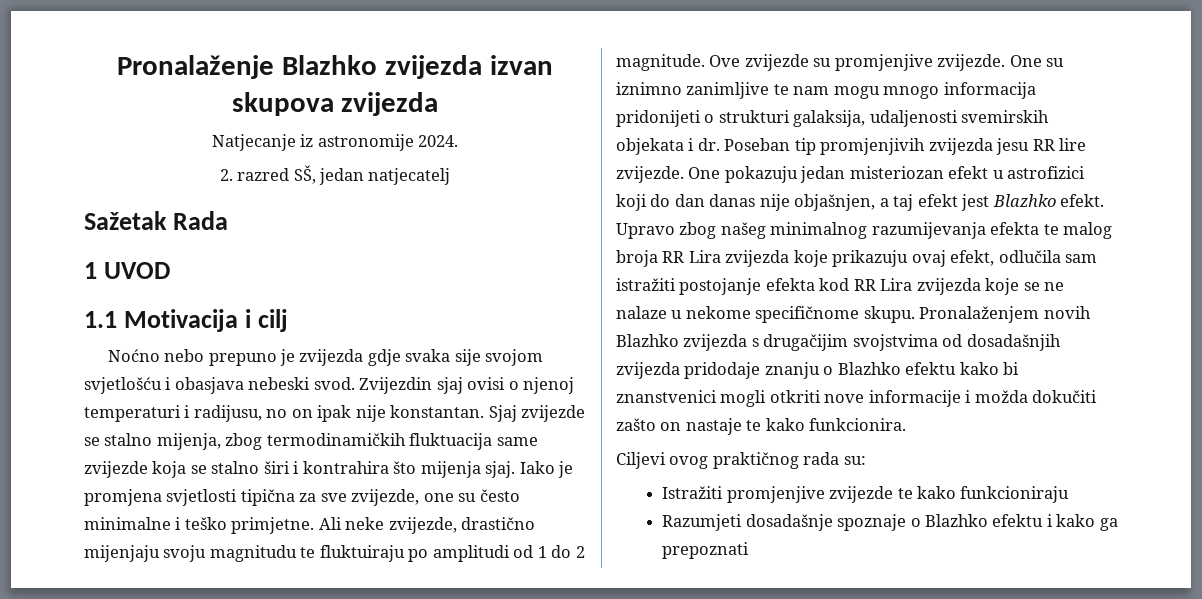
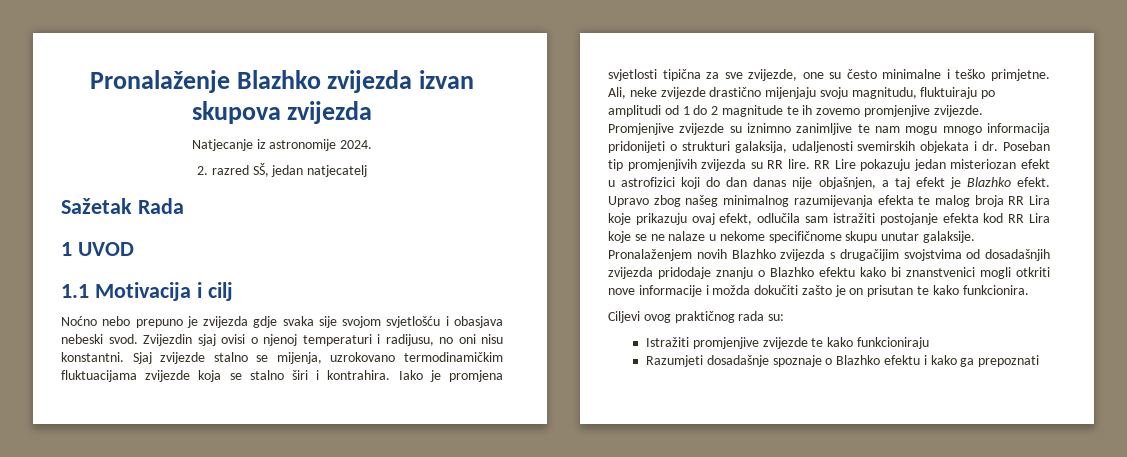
[291,405,586,422] [84,433,538,450] on ipak nije konstantan. Sjaj zvijezde se stalno mijenja, zbog termodinamičkih fluktuacija same -> [458,334,503,344] [61,352,503,364] [61,370,137,382] oni nisu konstantni. Sjaj zvijezde stalno se mijenja, uzrokovano termodinamičkim fluktuacijama
[302,461,516,478] kontrahira što mijenja sjaj. -> [327,370,391,380] kontrahira.
[318,517,457,534] Ali neke zvijezde, -> [608,87,706,99] Ali, neke zvijezde
[209,545,316,562] magnitudu te -> [851,87,917,99] magnitudu,
[616,54,1042,71] magnitude. Ove zvijezde su promjenjive zvijezde. One -> [721,105,983,117] [608,123,725,135] magnitude te ih zovemo promjenjive zvijezde. Promjenjive zvijezde
[996,138,1087,155] [616,166,721,183] jesu RR lire zvijezde. One -> [750,159,856,169] su RR lire. RR Lire
[961,194,990,211] jest -> [949,177,961,189] je
[725,250,790,267] zvijezda -> (1050, 200) none
[916,278,981,295] zvijezda -> (1050, 218) none
[863,306,915,323] skupu. -> [845,231,976,243] skupu unutar galaksije.
[660,418,742,435] on nastaje -> [834,285,914,297] je on prisutan

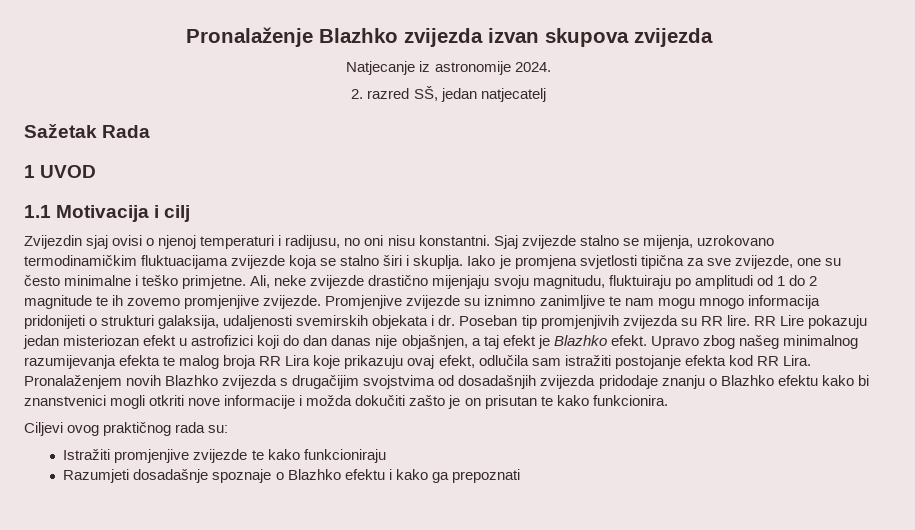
[61,316,503,328] [61,334,138,344] Noćno nebo prepuno je zvijezda gdje svaka sije svojom svjetlošću i obasjava nebeski svod. -> (191, 213) none
[327,370,391,380] kontrahira. -> [413,255,464,269] skuplja.
[1029,213,1050,223] [608,231,976,243] Lira koje se ne nalaze u nekome specifičnome skupu unutar galaksije. -> [782,355,811,366] Lira.

